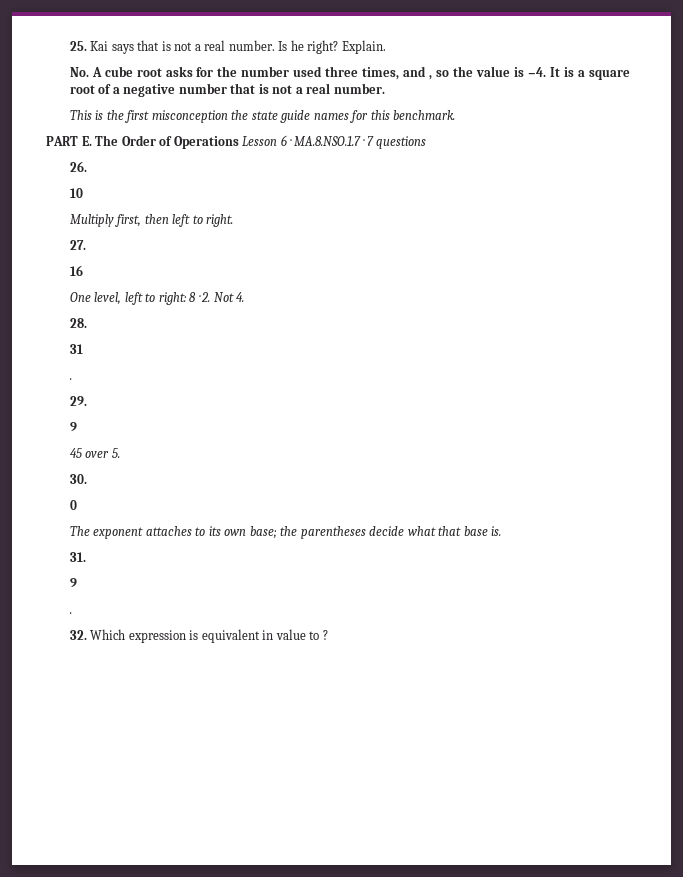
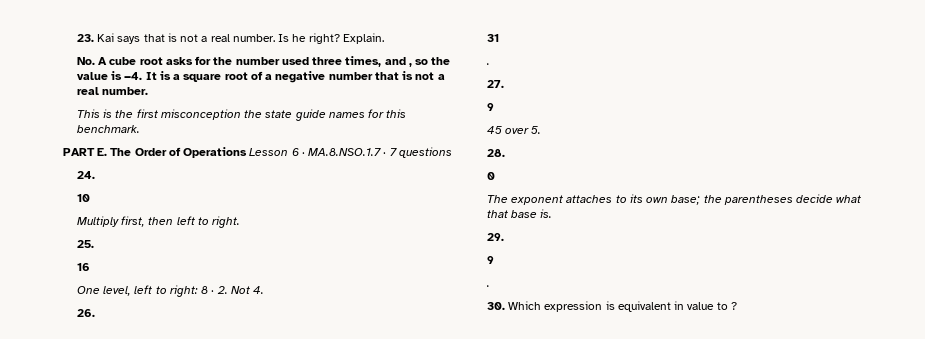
[69,41,87,51] 25. -> [76,34,94,42] 23.
[69,161,87,172] 26. -> [76,171,95,179] 24.
[69,240,86,250] 27. -> [76,240,94,248] 25.
[69,318,87,328] 28. -> [76,309,95,317] 26.
[69,396,87,406] 29. -> [486,80,504,88] 27.
[69,474,87,484] 30. -> [486,149,505,157] 28.
[69,552,86,562] 31. -> [486,233,504,241] 29.
[69,630,87,640] 32. -> [486,302,505,310] 30.

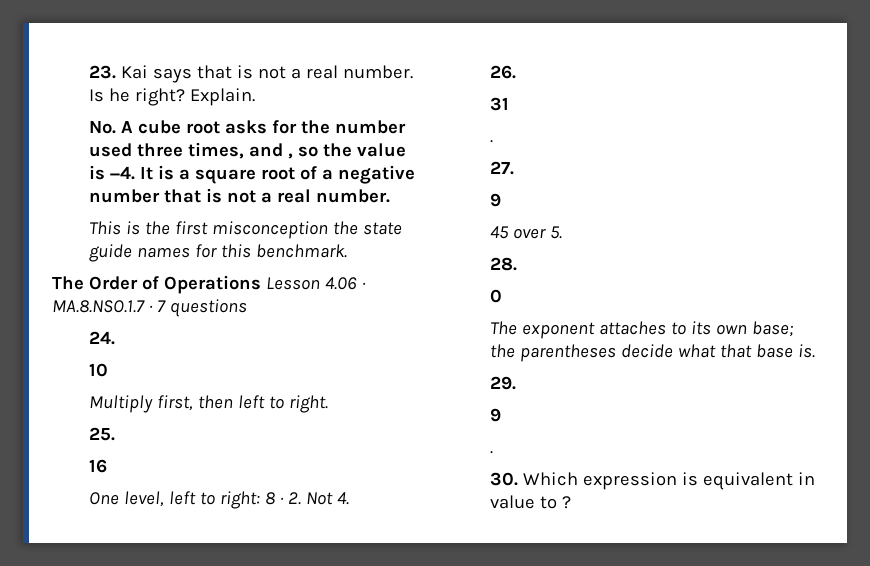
[63,148,108,156] PART E. -> (347, 251) none
[291,148,299,156] 6 -> [324,277,357,290] 4.06

